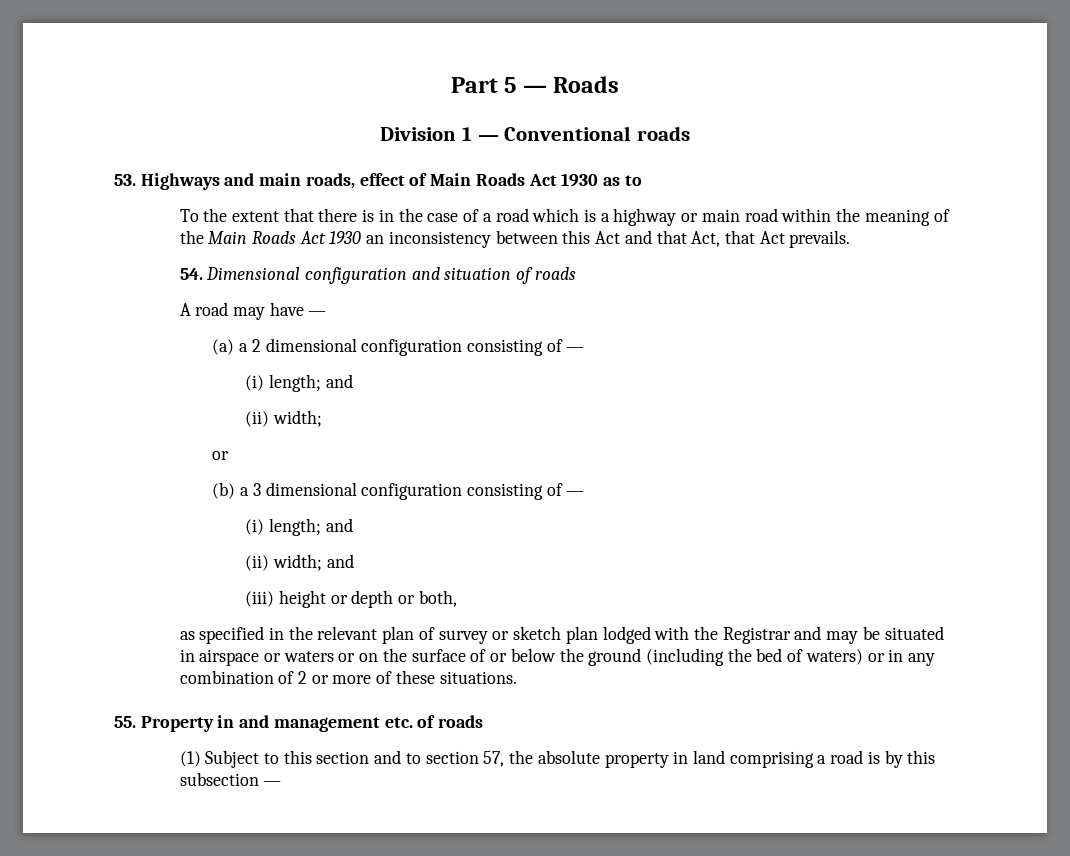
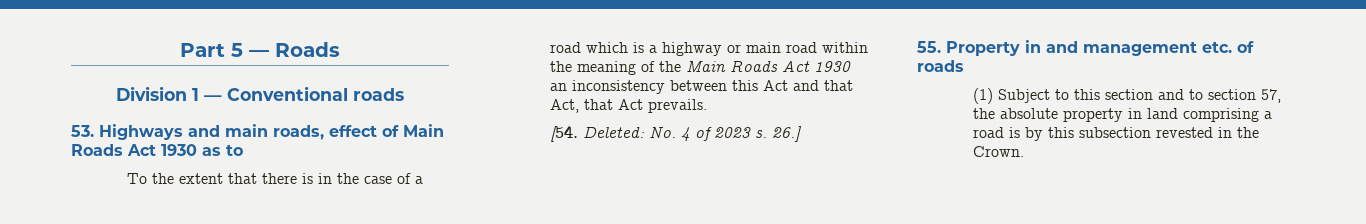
[179,267,576,284] [179,302,327,320] [212,338,585,356] [245,374,353,392] [245,410,322,427] [212,451,230,460] [212,482,585,500] [245,518,353,536] [245,554,354,571] [245,590,457,608] [179,626,944,644] [179,648,936,666] [179,670,517,684] 54. Dimensional configuration and situation of roads // A road may have — // (a) a 2 dimensional configuration consisting of — // (i) length; and // (ii) width; // or // (b) a 3 dimensional configuration consisting of — // (i) length; and // (ii) width; and // (iii) height or depth or both, // as specified in the relevant plan of survey or sketch plan lodged with the Registrar and may be situated in airspace or waters or on the surface of or below the ground (including the bed of waters) or in any combination of 2 or more of these situations. -> [550,125,803,142] [54. Deleted: No. 4 of 2023 s. 26.]
[263,781,282,786] — -> [1156,127,1260,138] [973,146,1025,157] revested in the Crown.

